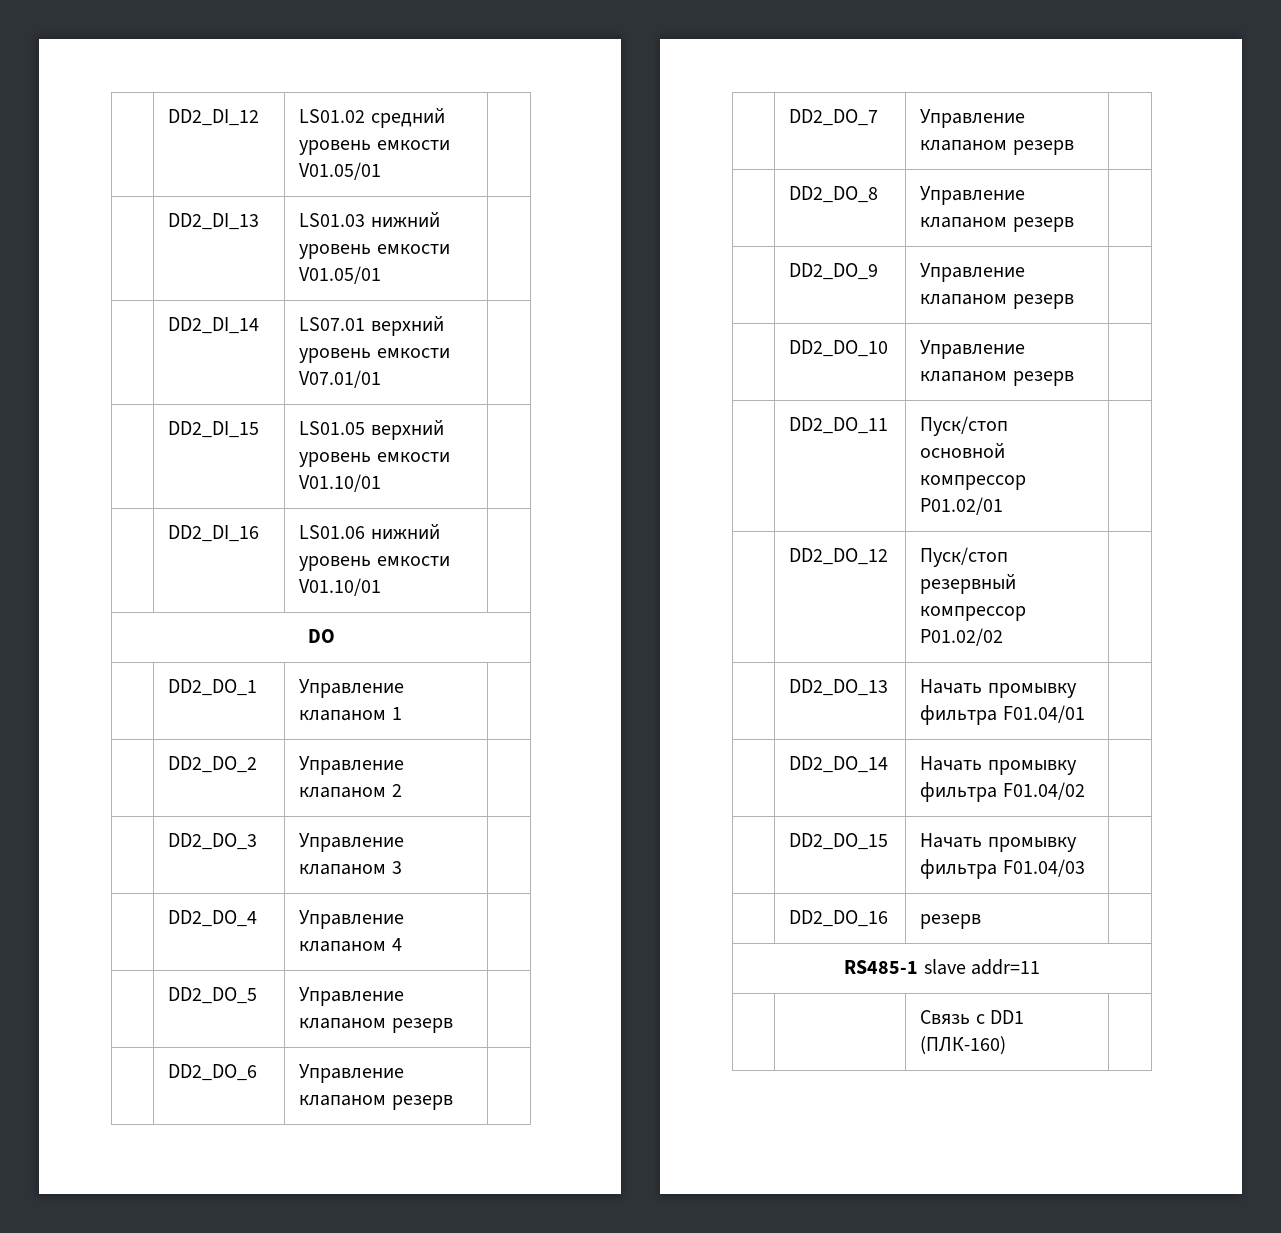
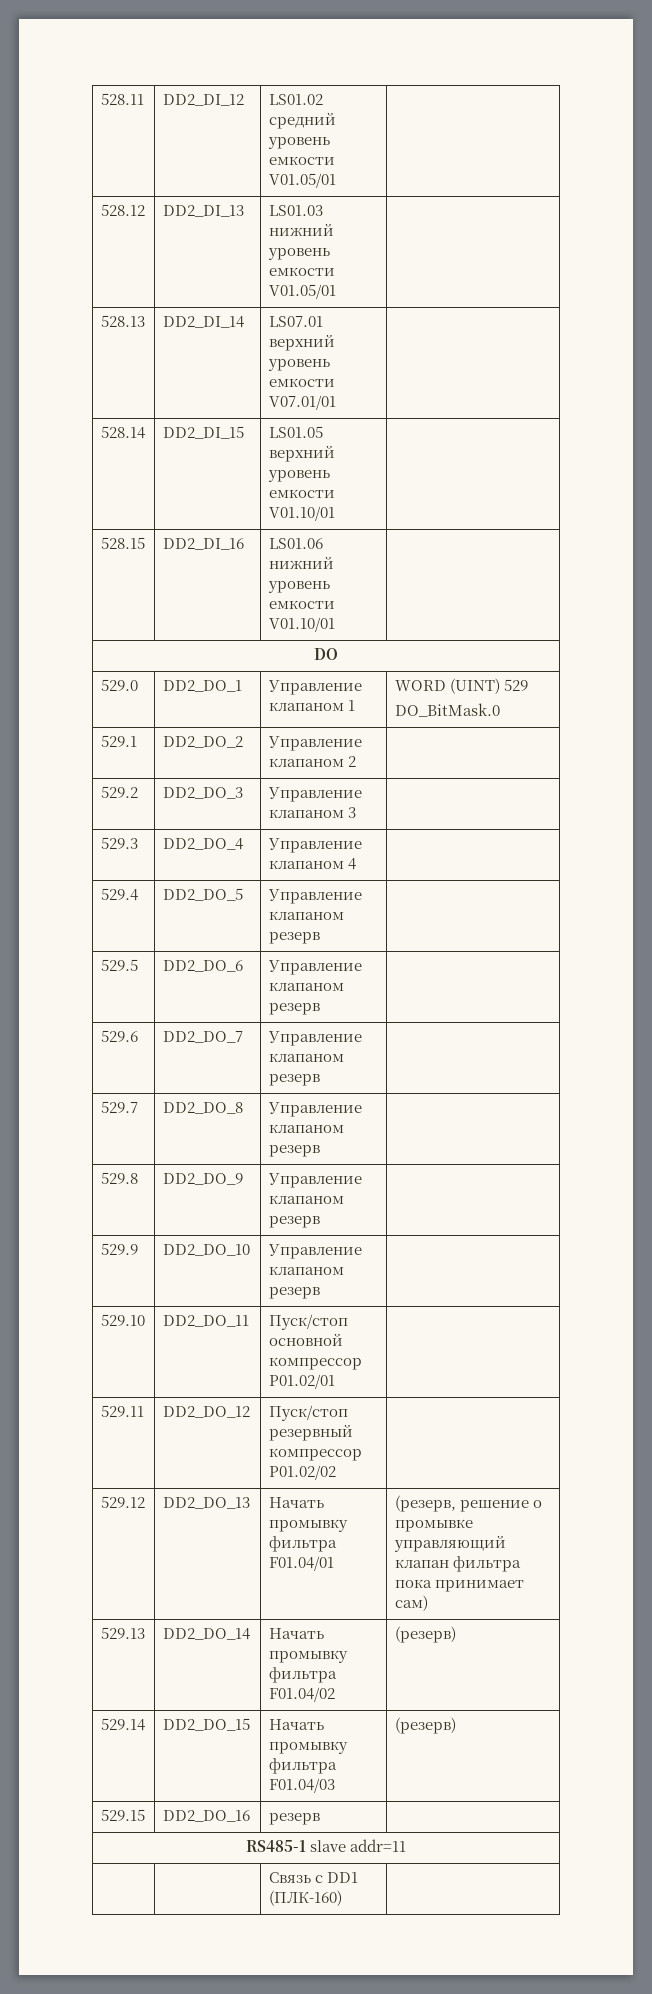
(168, 117) none -> [100,93,144,105] 528.11
(382, 171) none -> [100,204,145,216] 528.12
(382, 275) none -> [100,315,145,327] 528.13
(382, 379) none -> [100,426,145,439] 528.14
(382, 483) none -> [100,537,145,549] 528.15
(335, 636) none -> [100,679,138,691] 529.0
(402, 713) // -> [394,678,528,694] [394,703,500,717] [100,735,137,747] WORD (UINT) 529 // DO_BitMask.0 // 529.1
(402, 790) none -> [100,786,138,798] 529.2
(402, 867) none -> [100,837,138,849] 529.3
(402, 944) none -> [100,888,138,901] 529.4
(453, 1025) none -> [100,959,138,971] 529.5
(453, 1102) none -> [100,1030,138,1042] 529.6
(1074, 147) none -> [100,1101,138,1113] 529.7
(1074, 224) none -> [100,1172,138,1184] 529.8
(1074, 301) none -> [100,1243,138,1255] 529.9
(1074, 378) none -> [100,1314,145,1326] 529.10
(1004, 506) none -> [100,1405,144,1417] 529.11
(1004, 637) none -> [100,1496,145,1508] 529.12
(1085, 714) // -> [394,1495,542,1512] [394,1519,473,1532] [393,1535,506,1552] [394,1556,521,1572] [394,1579,524,1592] [394,1595,428,1611] [100,1627,145,1639] (резерв, решение о промывке управляющий клапан фильтра пока принимает сам) // 529.13
(1085, 791) // -> [394,1626,456,1643] [100,1718,145,1731] (резерв) // 529.14
(1085, 868) // -> [394,1717,456,1734] [100,1809,145,1821] (резерв) // 529.15

